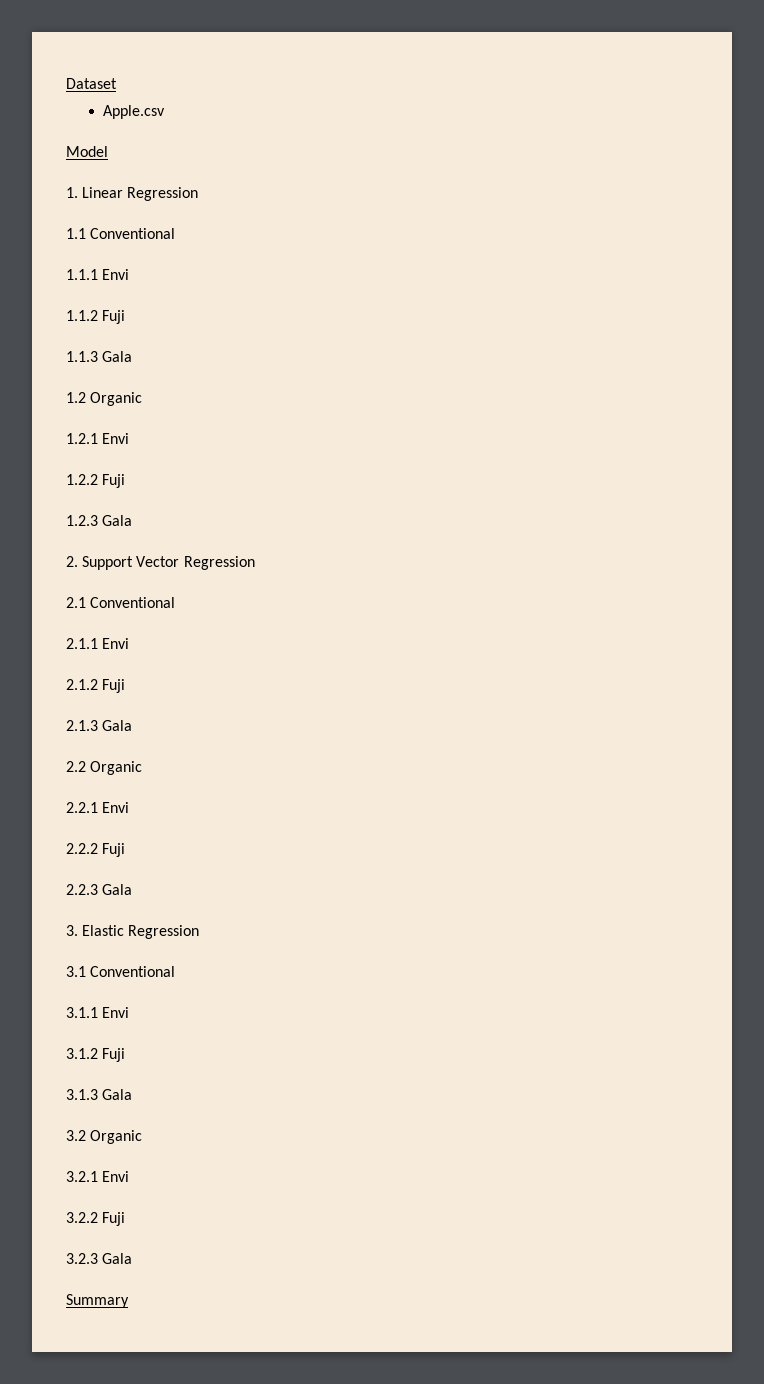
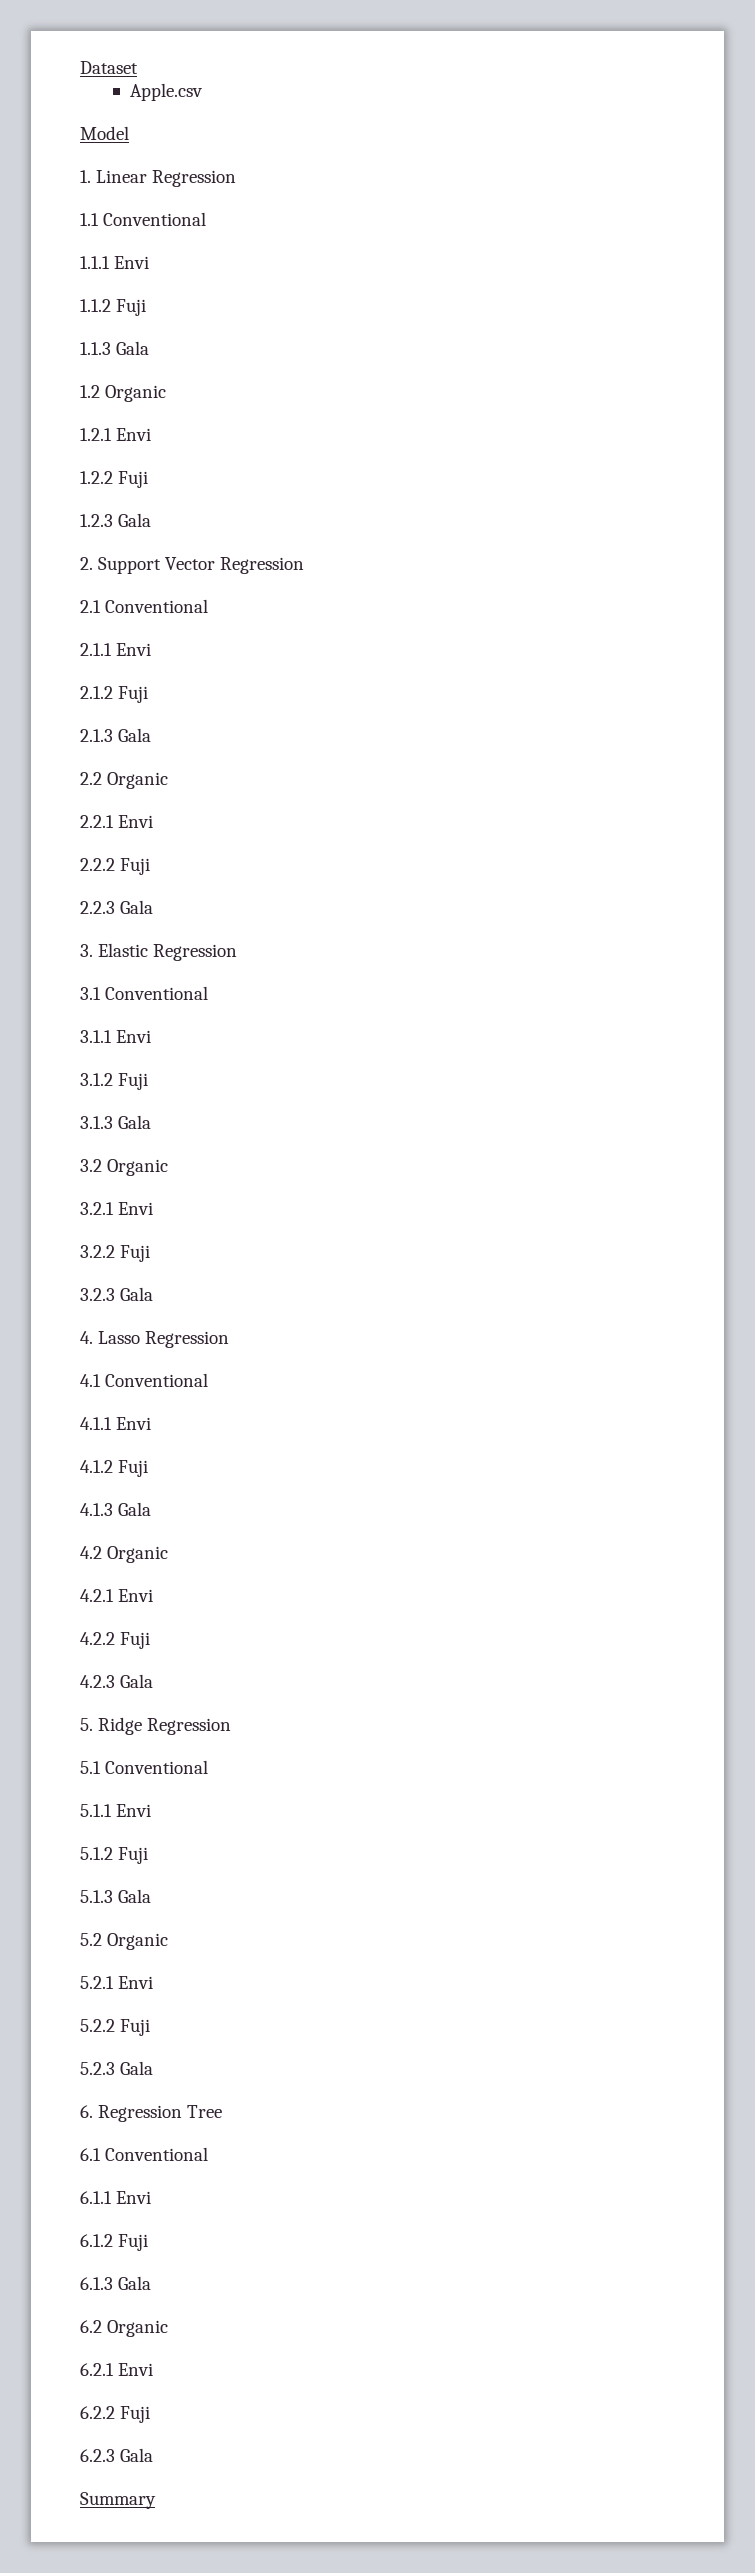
(133, 1258) none -> [80,1331,230,1348] [80,1373,209,1387] [80,1417,152,1430] [80,1460,149,1477] [80,1502,152,1516] [80,1546,169,1563] [80,1589,154,1602] [80,1632,151,1649] [80,1674,154,1688] [80,1717,232,1735] [80,1760,209,1774] [80,1804,152,1817] [80,1847,149,1864] [80,1889,152,1903] [80,1933,169,1950] [80,1976,154,1989] [80,2019,151,2036] [80,2061,154,2075] [80,2105,223,2122] [80,2147,209,2161] [80,2191,152,2204] [80,2234,149,2251] [80,2276,152,2290] [80,2320,169,2337] [80,2363,154,2376] [80,2406,151,2423] [80,2448,154,2462] // 4. Lasso Regression // 4.1 Conventional // 4.1.1 Envi // 4.1.2 Fuji // 4.1.3 Gala // 4.2 Organic // 4.2.1 Envi // 4.2.2 Fuji // 4.2.3 Gala // 5. Ridge Regression // 5.1 Conventional // 5.1.1 Envi // 5.1.2 Fuji // 5.1.3 Gala // 5.2 Organic // 5.2.1 Envi // 5.2.2 Fuji // 5.2.3 Gala // 6. Regression Tree // 6.1 Conventional // 6.1.1 Envi // 6.1.2 Fuji // 6.1.3 Gala // 6.2 Organic // 6.2.1 Envi // 6.2.2 Fuji // 6.2.3 Gala

